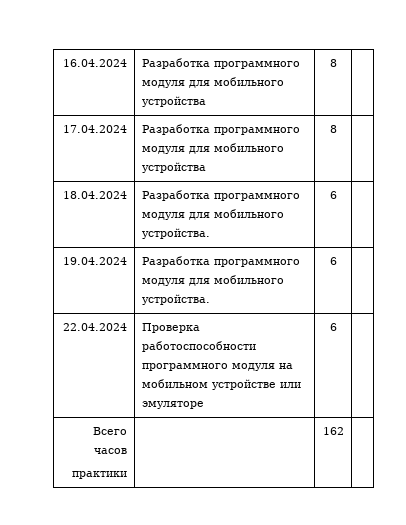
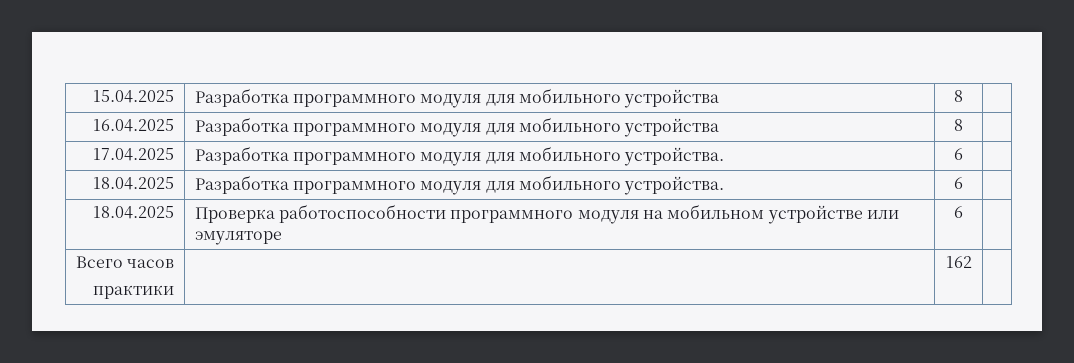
[63,59,128,67] [141,58,300,69] [141,77,284,88] [141,96,206,107] [329,59,337,67] [63,125,128,133] [141,124,300,135] [141,143,284,154] [141,162,206,173] [329,125,337,133] [63,191,128,199] [141,190,300,201] [141,209,284,220] [141,228,210,239] [329,191,337,199] [63,257,128,265] [141,256,300,267] [141,275,284,286] [141,294,210,305] [329,257,337,265] [63,323,128,331] 16.04.2024 | Разработка программного модуля для мобильного устройства | 8 | // 17.04.2024 | Разработка программного модуля для мобильного устройства | 8 | // 18.04.2024 | Разработка программного модуля для мобильного устройства. | 6 | // 19.04.2024 | Разработка программного модуля для мобильного устройства. | 6 | // 22.04.2024 -> [93,90,175,103] [194,88,720,108] [954,90,963,102] [93,119,175,132] [194,117,720,137] [954,119,963,131] [93,148,175,161] [194,146,725,166] [954,148,963,160] [93,177,175,190] [194,175,725,195] [954,177,963,189] [93,206,175,219] 15.04.2025 | Разработка программного модуля для мобильного устройства | 8 | // 16.04.2025 | Разработка программного модуля для мобильного устройства | 8 | // 17.04.2025 | Разработка программного модуля для мобильного устройства. | 6 | // 18.04.2025 | Разработка программного модуля для мобильного устройства. | 6 | // 18.04.2025

